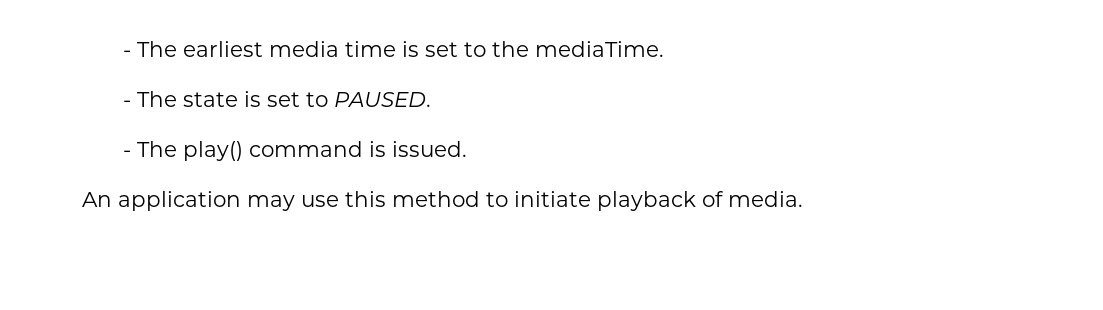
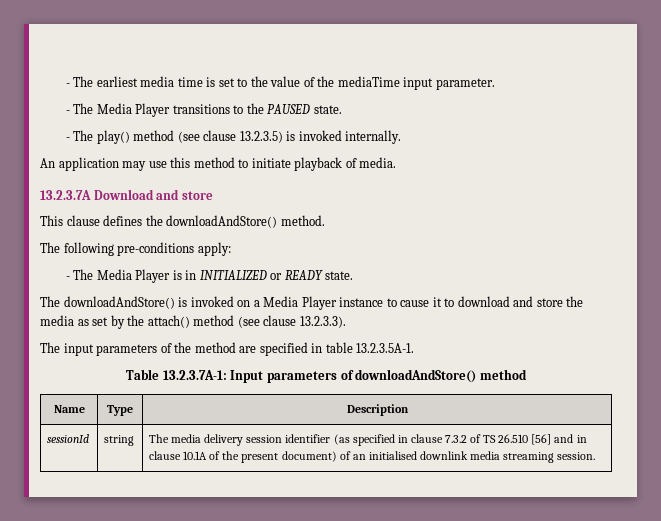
[535,41,665,57] [123,91,432,107] [123,141,468,161] mediaTime. // - The state is set to PAUSED. // - The play() command is issued. -> [270,76,495,90] [65,103,342,117] [65,130,402,144] value of the mediaTime input parameter. // - The Media Player transitions to the PAUSED state. // - The play() method (see clause 13.2.3.5) is invoked internally.
(803, 199) none -> [40,189,213,200] [40,215,325,228] [40,242,231,256] [65,269,354,283] [40,296,584,310] [40,315,346,329] [40,342,415,356] [126,369,527,383] [53,405,85,413] [107,405,133,416] [346,404,409,416] [47,434,90,443] [104,435,135,446] [149,434,587,446] [149,451,596,463] // 13.2.3.7A Download and store // This clause defines the downloadAndStore() method. // The following pre-conditions apply: // - The Media Player is in INITIALIZED or READY state. // The downloadAndStore() is invoked on a Media Player instance to cause it to download and store the media as set by the attach() method (see clause 13.2.3.3). // The input parameters of the method are specified in table 13.2.3.5A-1. // Table 13.2.3.7A-1: Input parameters of downloadAndStore() method // Name | Type | Description // sessionId | string | The media delivery session identifier (as specified in clause 7.3.2 of TS 26.510 [56] and in clause 10.1A of the present document) of an initialised downlink media streaming session.

